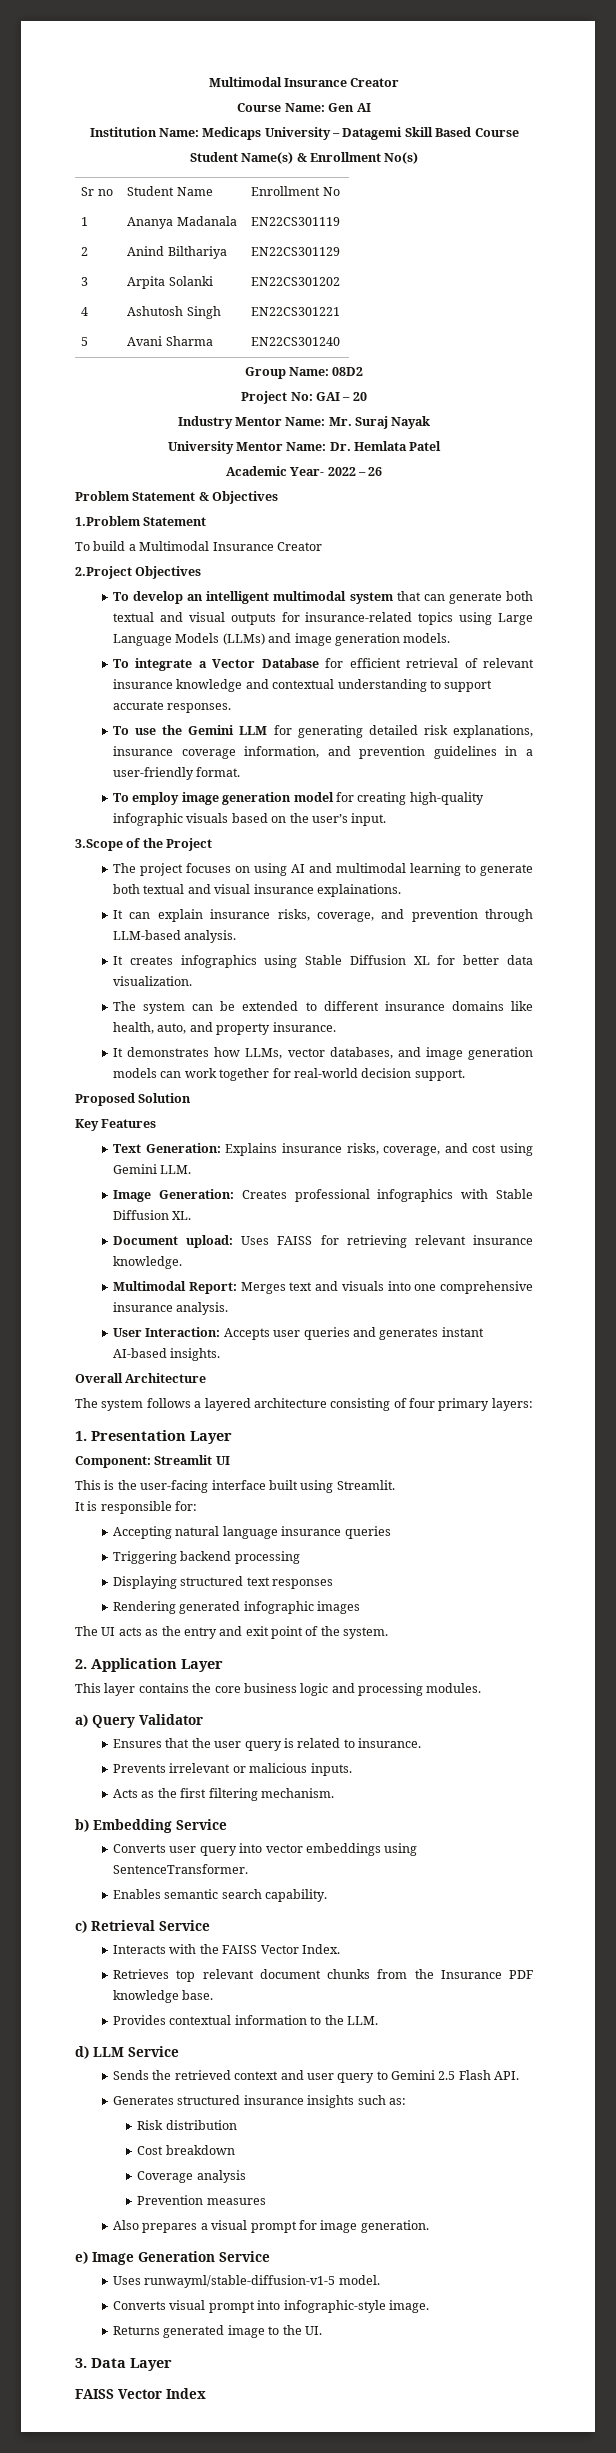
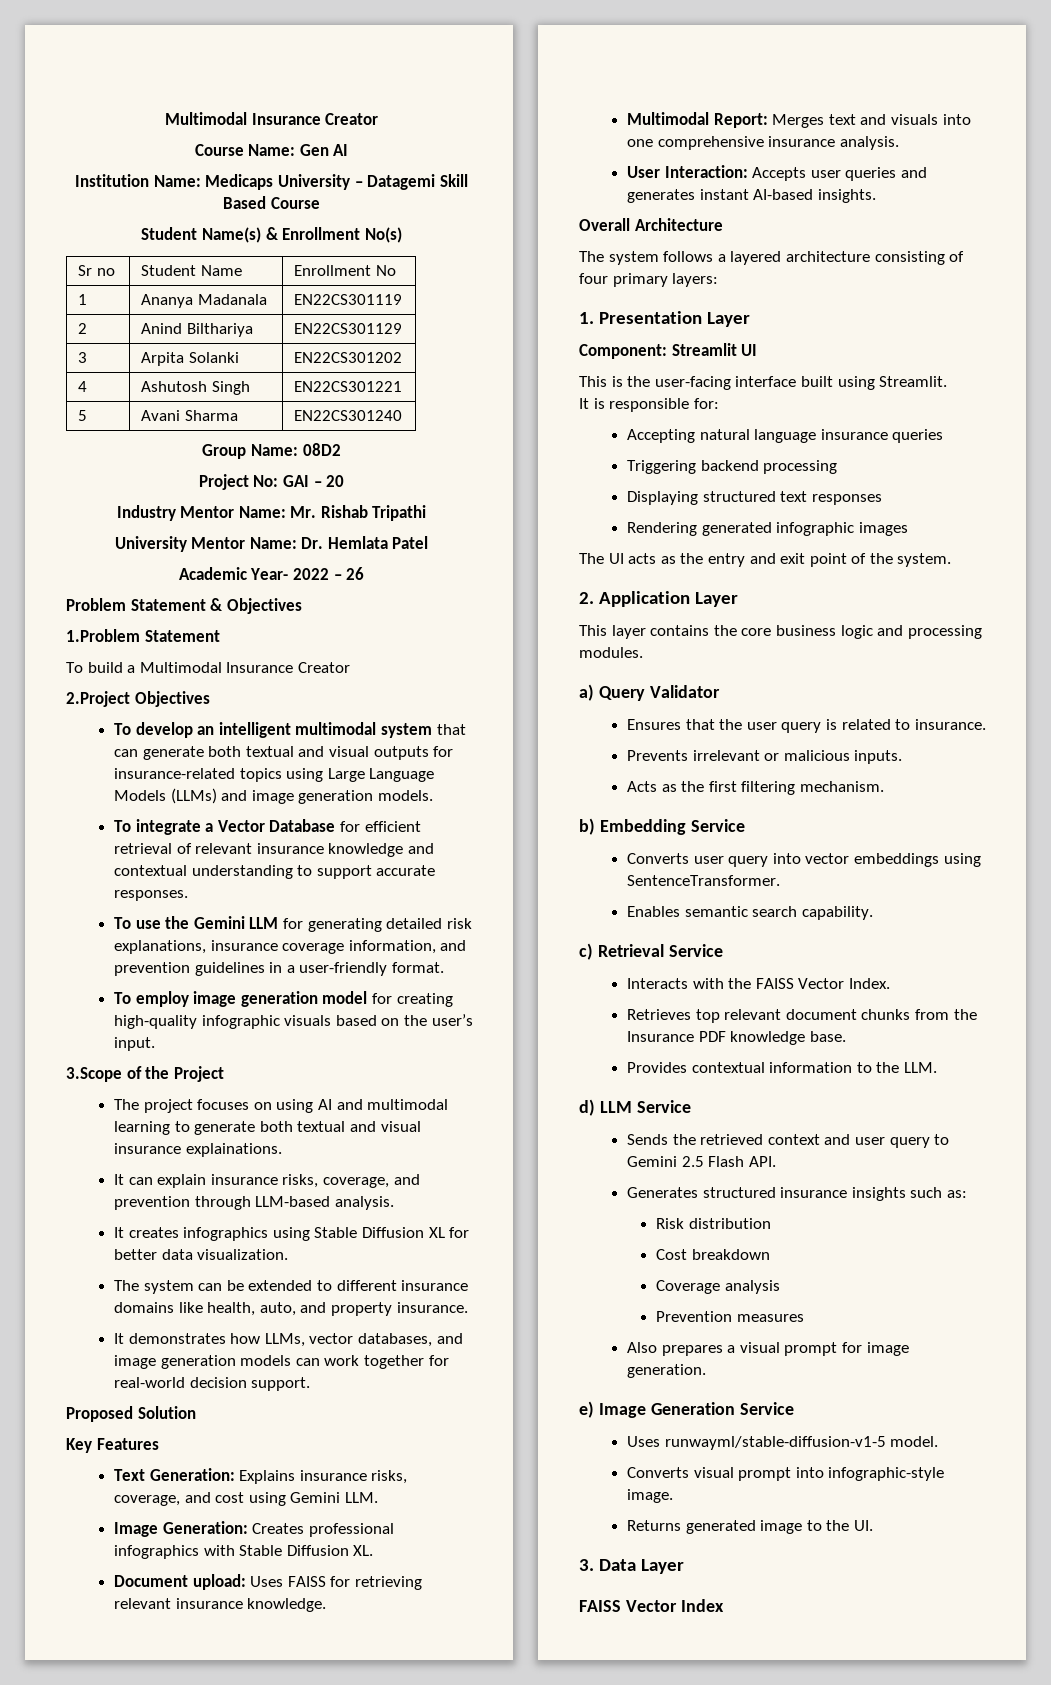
[355,416,431,429] Suraj Nayak -> [320,505,427,521] Rishab Tripathi

